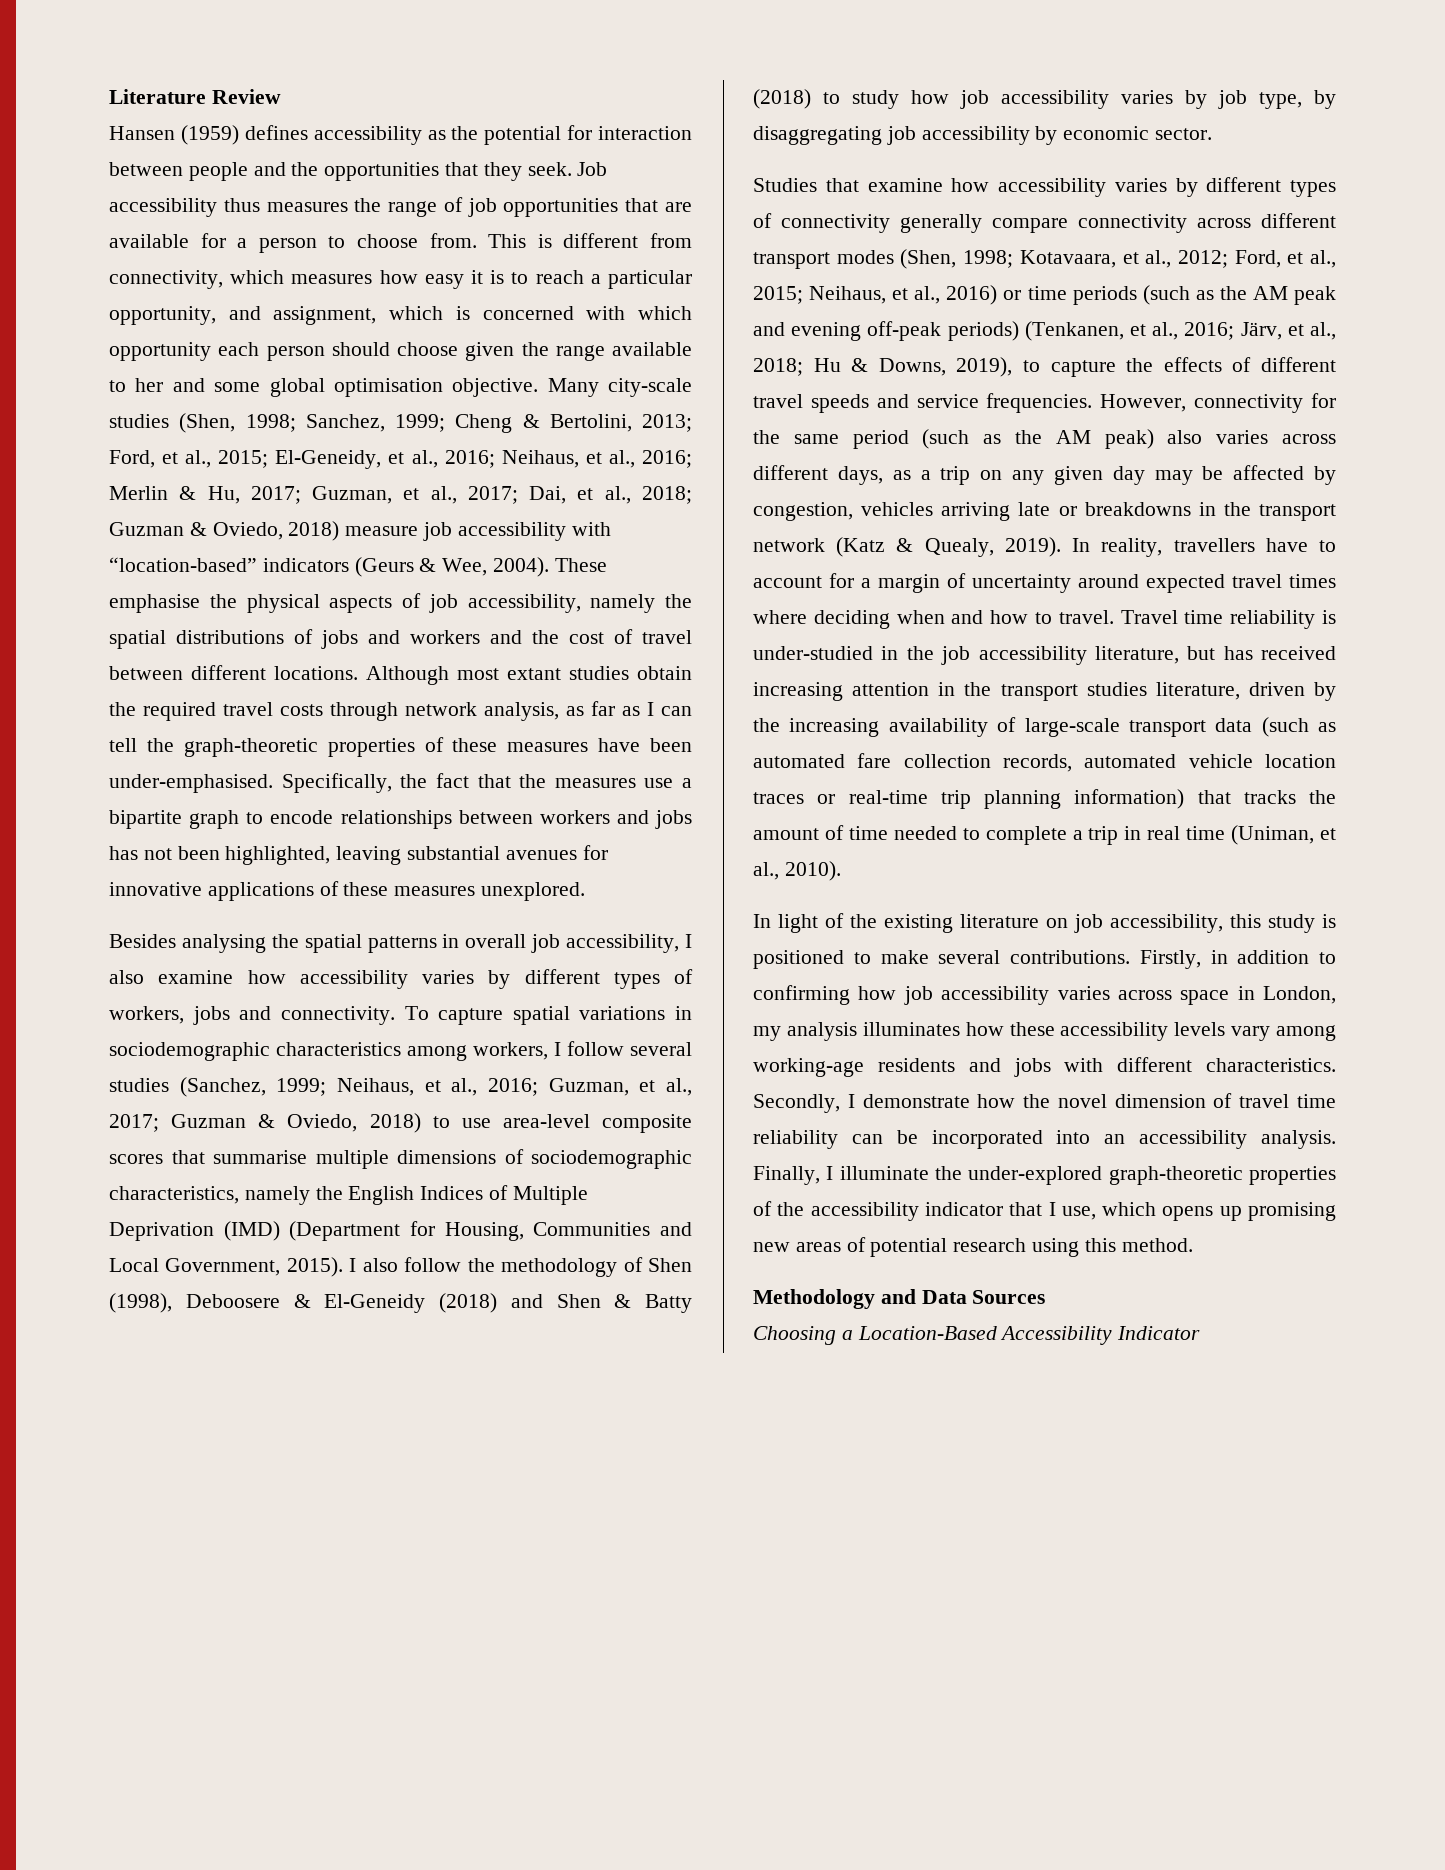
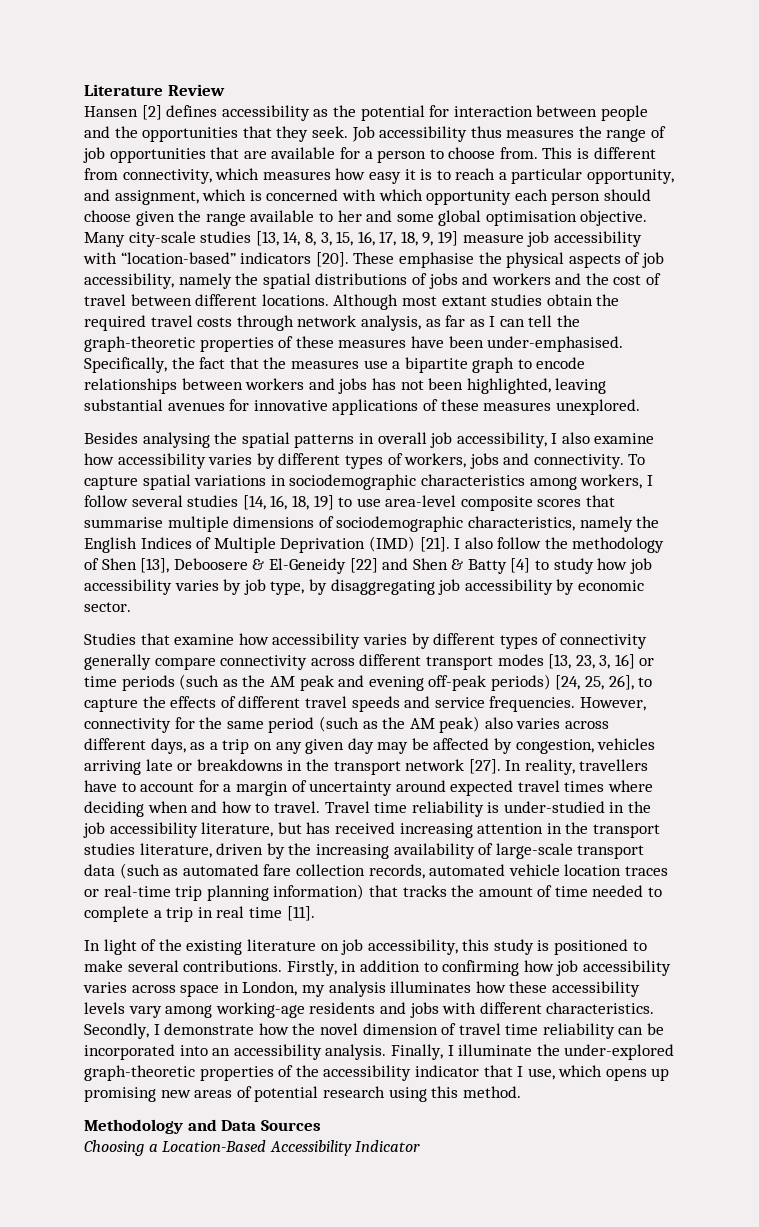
[180,125,239,145] (1959) -> [141,105,162,120] [2]
[179,413,692,433] [109,450,692,469] [109,486,692,504] [109,521,340,541] (Shen, 1998; Sanchez, 1999; Cheng & Bertolini, 2013; Ford, et al., 2015; El-Geneidy, et al., 2016; Neihaus, et al., 2016; Merlin & Hu, 2017; Guzman, et al., 2017; Dai, et al., 2018; Guzman & Oviedo, 2018) -> [255,231,459,246] [13, 14, 8, 3, 15, 16, 17, 18, 9, 19]
[354,557,550,577] (Geurs & Wee, 2004). -> [315,252,349,267] [20].
[179,1077,692,1097] [109,1113,421,1133] (Sanchez, 1999; Neihaus, et al., 2016; Guzman, et al., 2017; Guzman & Oviedo, 2018) -> [242,495,334,510] [14, 16, 18, 19]
[289,1221,692,1241] [109,1257,343,1277] (Department for Housing, Communities and Local Government, 2015). -> [419,537,450,552] [21].
[109,1293,172,1313] (1998), -> [140,558,170,573] [13],
[439,1293,497,1313] (2018) -> [349,558,378,573] [22]
[753,89,811,109] (2018) -> [510,558,531,573] [4]
[900,249,1336,269] [753,285,998,305] (Shen, 1998; Kotavaara, et al., 2012; Ford, et al., 2015; Neihaus, et al., 2016) -> [548,654,635,669] [13, 23, 3, 16]
[1024,321,1336,341] [753,357,1013,377] (Tenkanen, et al., 2016; Järv, et al., 2018; Hu & Downs, 2019), -> [555,675,634,690] [24, 25, 26],
[836,537,1061,557] (Katz & Quealy, 2019). -> [468,759,501,774] [27].
[1231,825,1336,845] [753,861,841,881] (Uniman, et al., 2010). -> [286,906,315,921] [11].

